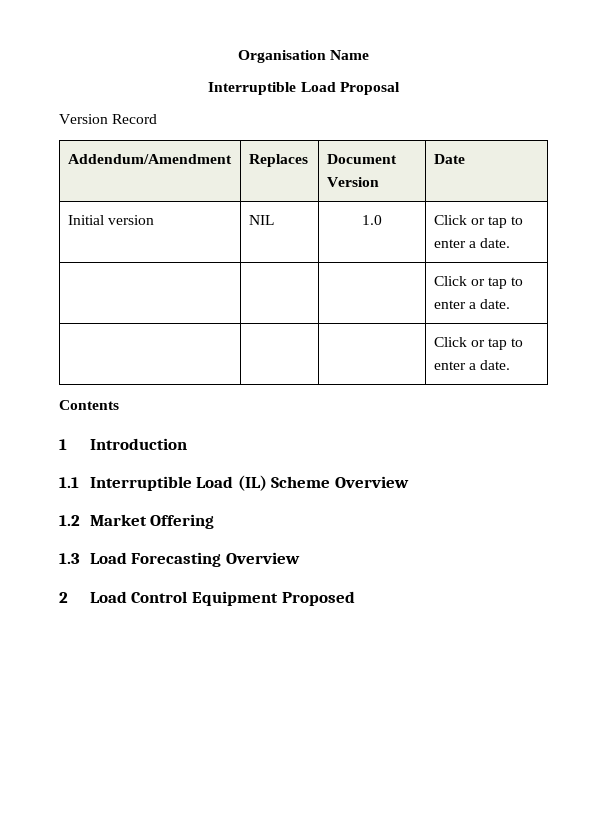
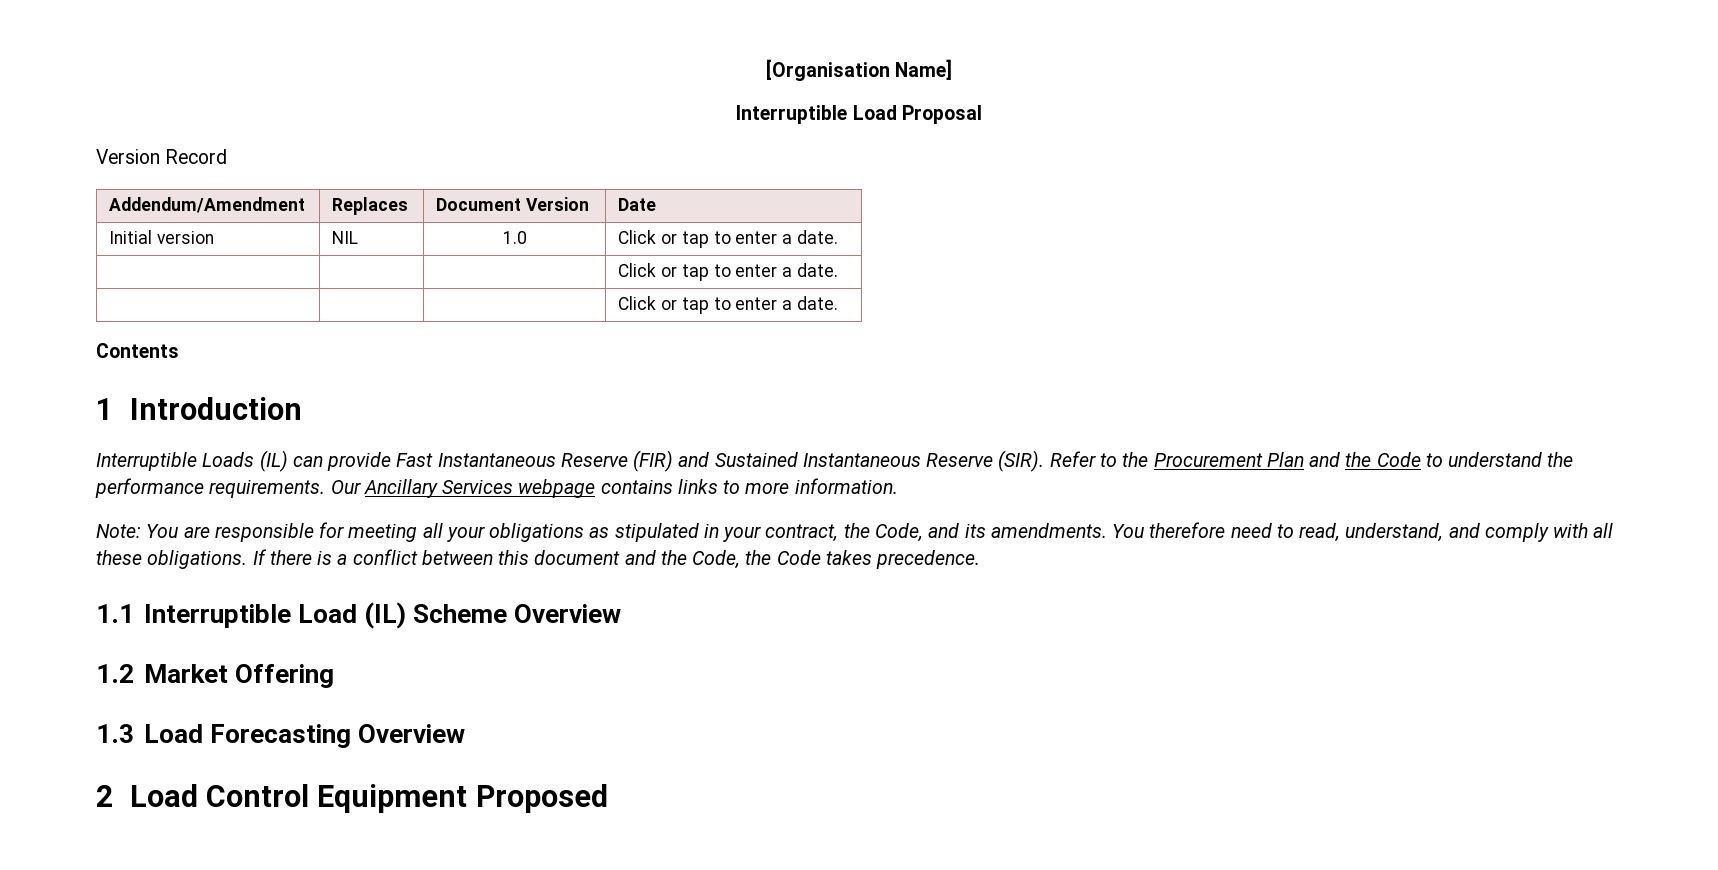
[237,50,370,63] Organisation Name -> [765,59,953,81] [Organisation Name]
(187, 444) none -> [96,450,1574,472] [95,478,898,498] [96,522,1614,542] [96,549,981,569] // Interruptible Loads (IL) can provide Fast Instantaneous Reserve (FIR) and Sustained Instantaneous Reserve (SIR). Refer to the Procurement Plan and the Code to understand the performance requirements. Our Ancillary Services webpage contains links to more information. // Note: You are responsible for meeting all your obligations as stipulated in your contract, the Code, and its amendments. You therefore need to read, understand, and comply with all these obligations. If there is a conflict between this document and the Code, the Code takes precedence.

